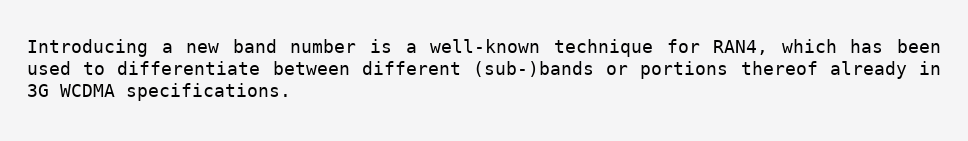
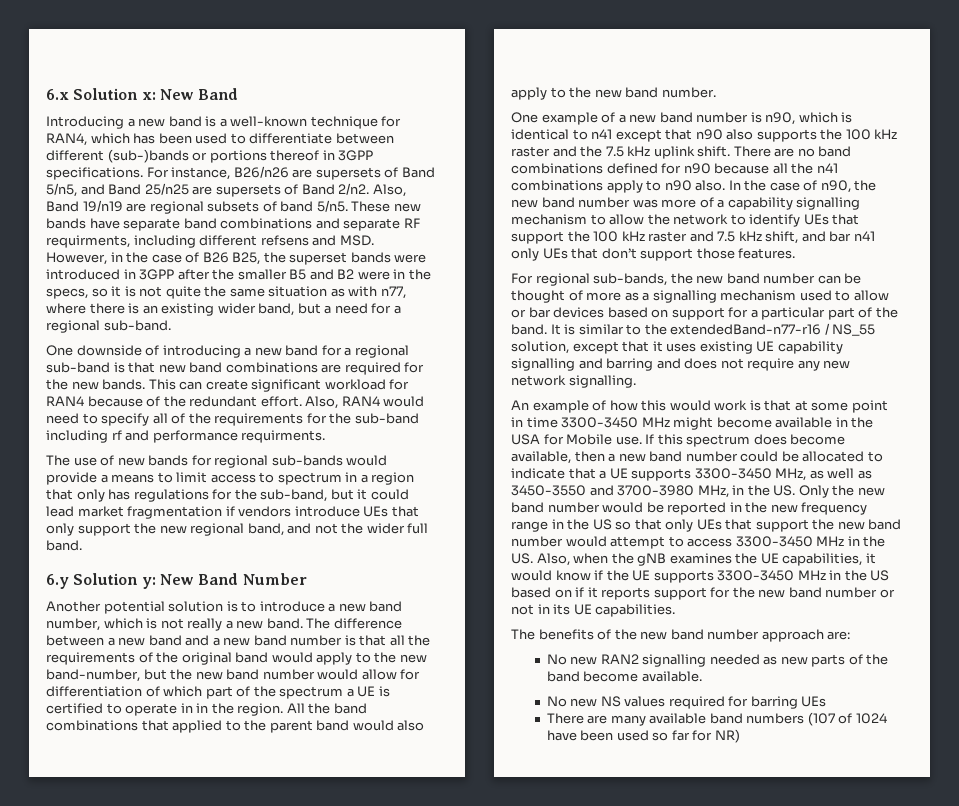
(27, 48) none -> [46,88,239,100] 6.x Solution x: New Band //
[290,39,357,53] number -> (202, 121) none
[829,61,942,79] [27,83,291,101] already in 3G WCDMA specifications. -> [322,150,374,161] [46,166,435,180] [46,183,406,197] [46,200,421,214] [46,218,420,231] [46,235,374,248] [46,252,427,265] [46,269,431,280] [46,286,406,299] [46,303,401,316] [46,320,171,333] [46,345,409,358] [46,362,425,375] [46,379,410,392] [46,396,425,409] [46,413,419,426] [46,430,326,443] [46,455,388,468] [46,472,415,485] [46,489,409,502] [46,506,419,519] [46,523,429,536] [46,540,82,551] [46,573,307,589] [46,601,403,614] [46,618,402,631] [46,635,431,646] [46,652,427,665] [46,669,421,682] [46,686,390,699] [46,703,367,716] [46,720,425,733] [511,87,716,100] [511,112,853,125] [511,129,898,142] [511,146,852,159] [511,163,838,174] [511,180,877,193] [511,197,861,210] [511,214,860,227] [511,231,875,244] [511,248,796,261] [511,273,862,286] [511,290,889,303] [511,307,898,320] [511,323,876,336] [511,341,843,354] [511,358,851,371] [511,375,636,388] [511,400,888,413] [511,417,874,430] [511,434,846,447] [511,451,883,464] [511,468,872,481] [511,485,885,498] [511,502,868,515] [511,519,902,532] [511,536,886,549] [511,553,876,566] [511,570,890,583] [511,587,895,600] [511,604,676,617] [511,629,851,642] [546,654,889,667] [546,671,702,682] [546,696,827,709] [546,712,887,726] [546,729,740,743] in 3GPP specifications. For instance, B26/n26 are supersets of Band 5/n5, and Band 25/n25 are supersets of Band 2/n2. Also, Band 19/n19 are regional subsets of band 5/n5. These new bands have separate band combinations and separate RF requirments, including different refsens and MSD. However, in the case of B26 B25, the superset bands were introduced in 3GPP after the smaller B5 and B2 were in the specs, so it is not quite the same situation as with n77, where there is an existing wider band, but a need for a regional sub-band. // One downside of introducing a new band for a regional sub-band is that new band combinations are required for the new bands. This can create significant workload for RAN4 because of the redundant effort. Also, RAN4 would need to specify all of the requirements for the sub-band including rf and performance requirments. // The use of new bands for regional sub-bands would provide a means to limit access to spectrum in a region that only has regulations for the sub-band, but it could lead market fragmentation if vendors introduce UEs that only support the new regional band, and not the wider full band. // 6.y Solution y: New Band Number // Another potential solution is to introduce a new band number, which is not really a new band. The difference between a new band and a new band number is that all the requirements of the original band would apply to the new band-number, but the new band number would allow for differentiation of which part of the spectrum a UE is certified to operate in in the region. All the band combinations that applied to the parent band would also apply to the new band number. // One example of a new band number is n90, which is identical to n41 except that n90 also supports the 100 kHz raster and the 7.5 kHz uplink shift. There are no band combinations defined for n90 because all the n41 combinations apply to n90 also. In the case of n90, the new band number was more of a capability signalling mechanism to allow the network to identify UEs that support the 100 kHz raster and 7.5 kHz shift, and bar n41 only UEs that don’t support those features. // For regional sub-bands, the new band number can be thought of more as a signalling mechanism used to allow or bar devices based on support for a particular part of the band. It is similar to the extendedBand-n77-r16 / NS_55 solution, except that it uses existing UE capability signalling and barring and does not require any new network signalling. // An example of how this would work is that at some point in time 3300-3450 MHz might become available in the USA for Mobile use. If this spectrum does become available, then a new band number could be allocated to indicate that a UE supports 3300-3450 MHz, as well as 3450-3550 and 3700-3980 MHz, in the US. Only the new band number would be reported in the new frequency range in the US so that only UEs that support the new band number would attempt to access 3300-3450 MHz in the US. Also, when the gNB examines the UE capabilities, it would know if the UE supports 3300-3450 MHz in the US based on if it reports support for the new band number or not in its UE capabilities. // The benefits of the new band number approach are: // No new RAN2 signalling needed as new parts of the band become available. // No new NS values required for barring UEs // There are many available band numbers (107 of 1024 have been used so far for NR)

